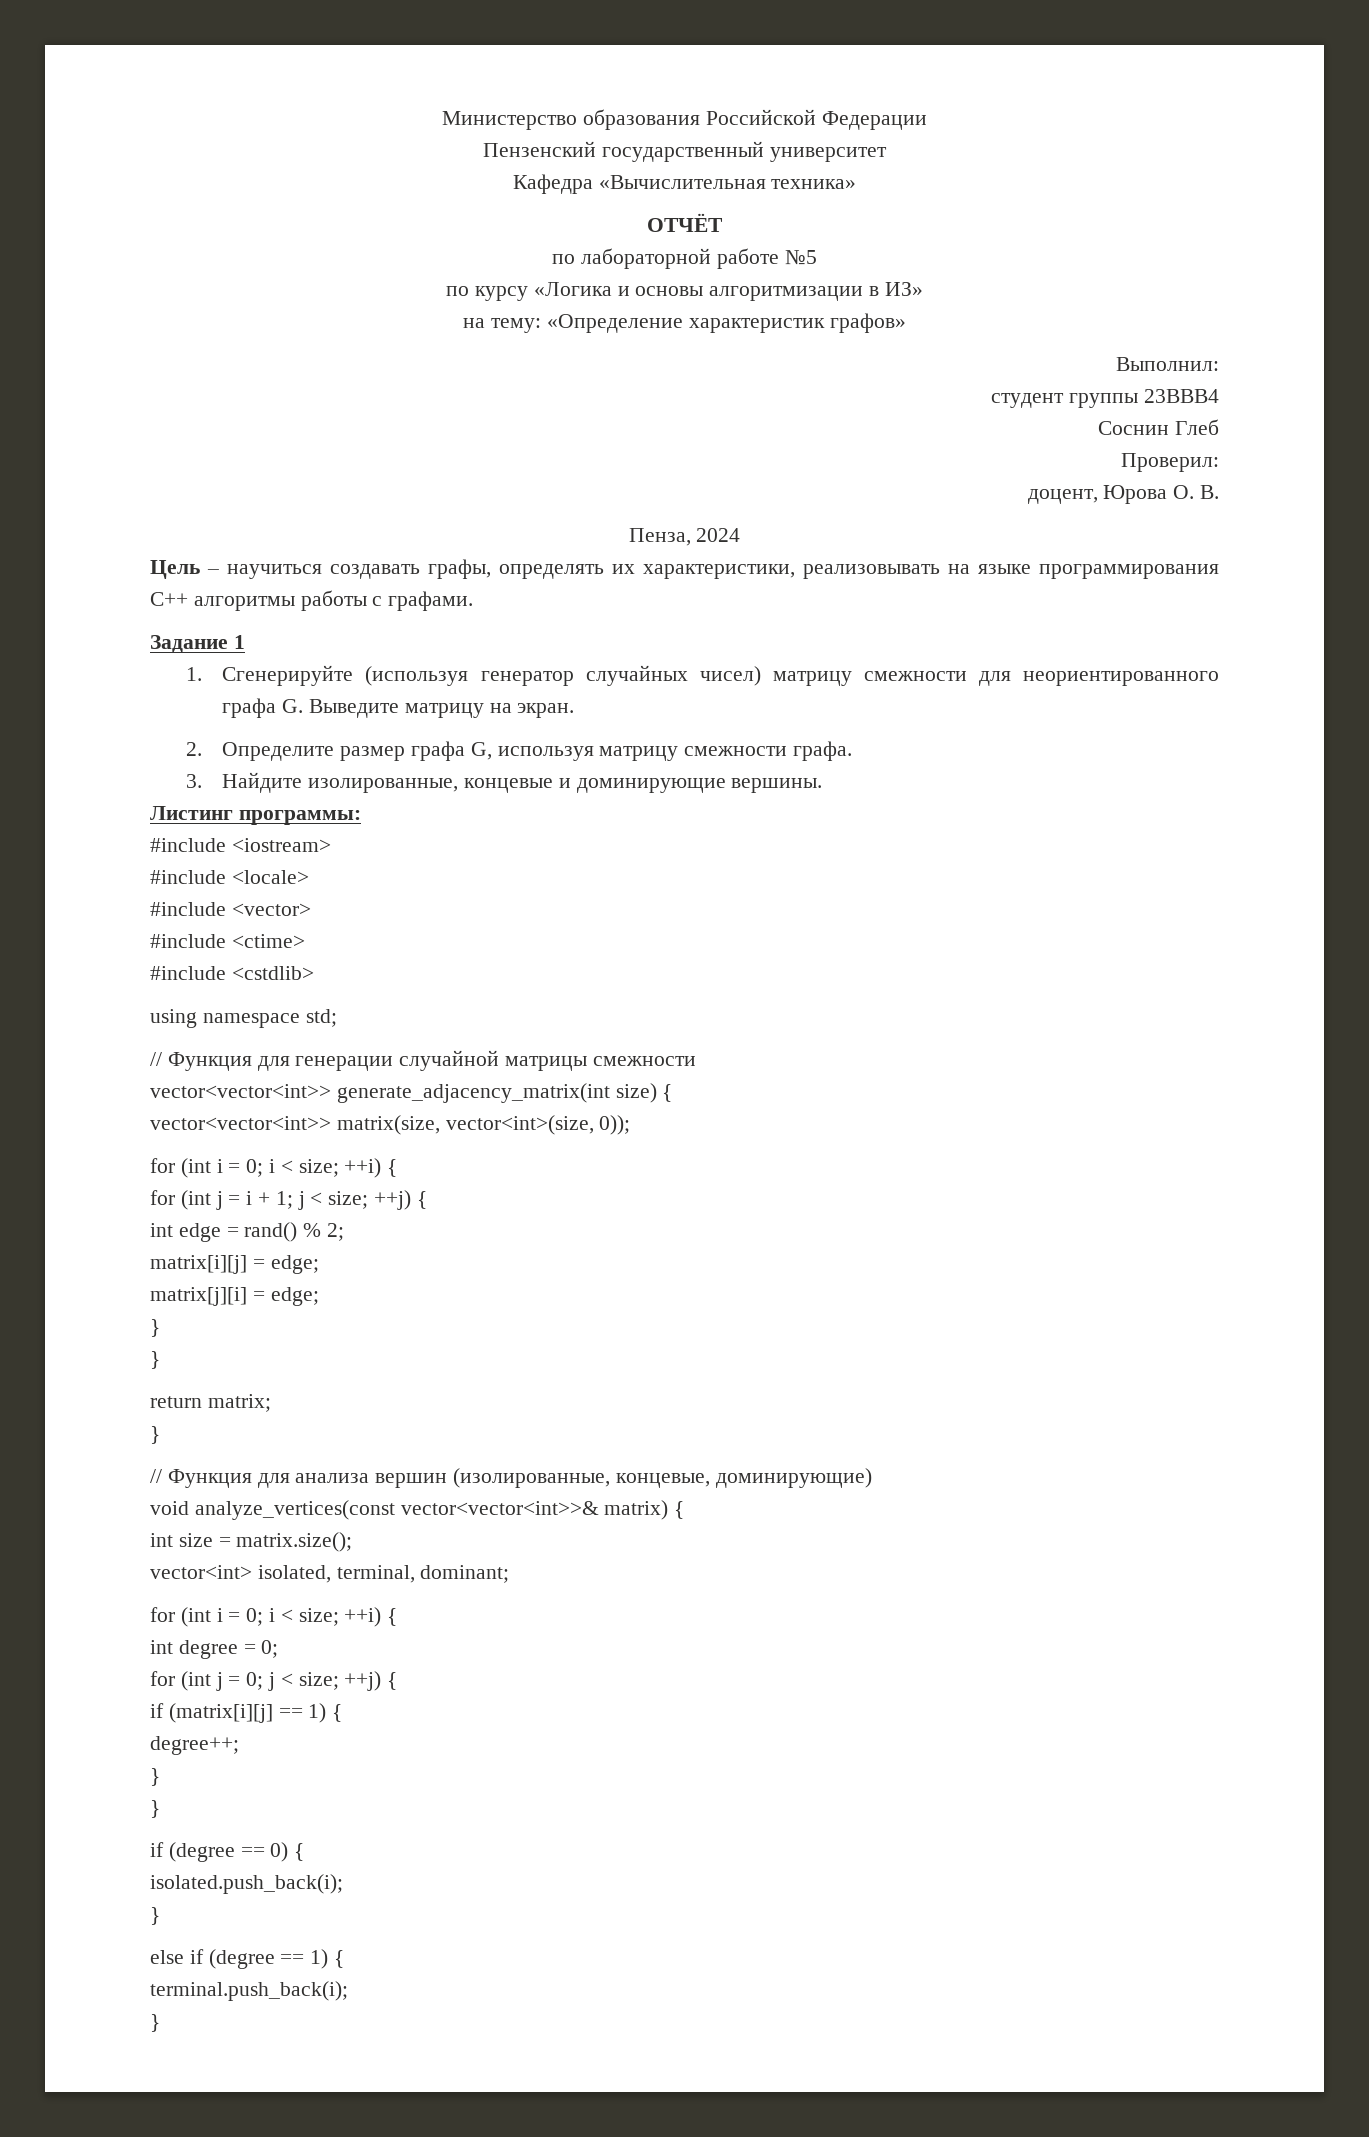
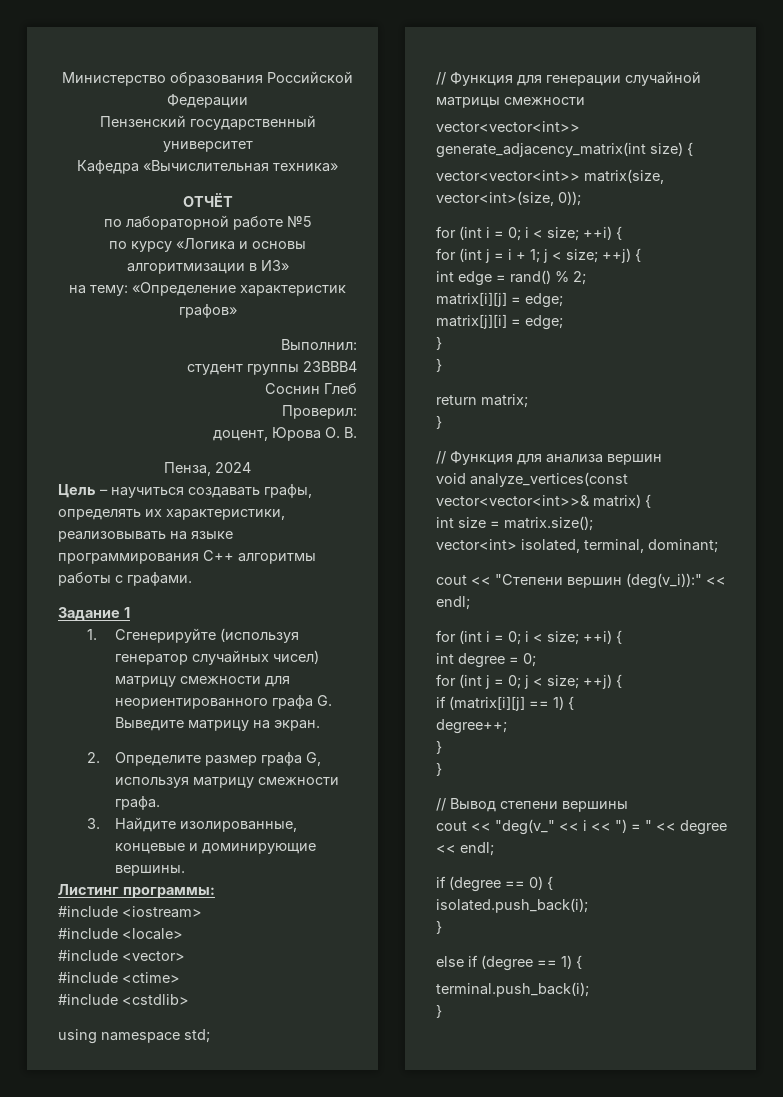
[453,1468,872,1488] (изолированные, концевые, доминирующие) -> (662, 459) none
(510, 1574) none -> [436,573,726,589] [436,596,470,610] // cout << "Степени вершин (deg(v_i)):" << endl;
(160, 1809) none -> [436,798,628,812] [436,819,727,835] [436,842,494,856] // // Вывод степени вершины // cout << "deg(v_" << i << ") = " << degree << endl;

